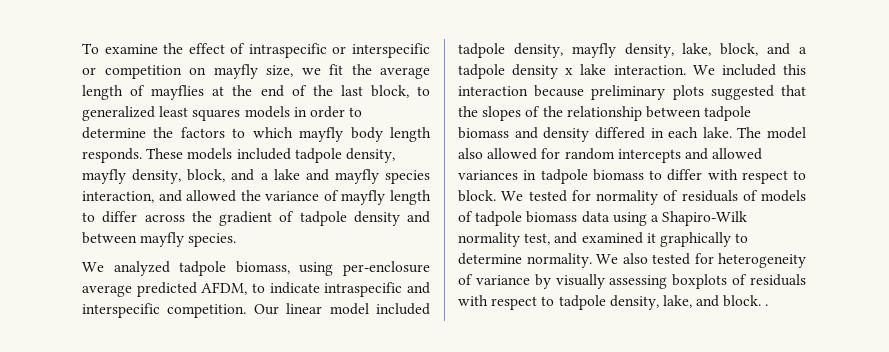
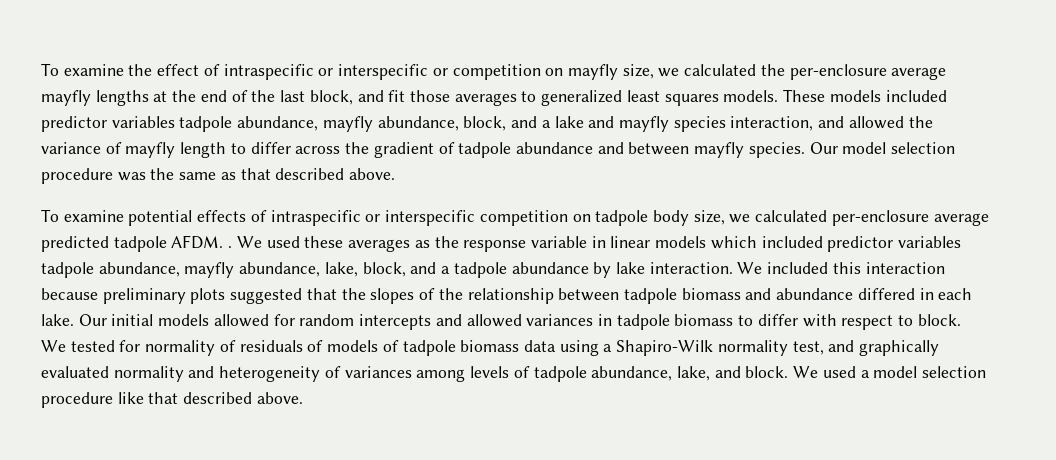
[329,64,430,79] [82,85,205,100] fit the average length of mayflies -> [684,64,947,80] [41,90,149,106] calculated the per-enclosure average mayfly lengths
[417,86,430,96] [82,106,363,121] [82,127,431,142] [82,148,395,163] [82,169,182,184] to generalized least squares models in order to determine the factors to which mayfly body length responds. These models included tadpole density, mayfly density, -> [357,89,947,106] [41,116,459,132] and fit those averages to generalized least squares models. These models included predictor variables tadpole abundance, mayfly abundance,
[353,211,400,226] density -> [515,142,593,154] abundance
[82,261,430,276] [82,282,430,297] [82,303,430,318] [458,43,674,58] // We analyzed tadpole biomass, using per-enclosure average predicted AFDM, to indicate intraspecific and interspecific competition. Our linear model included tadpole density, mayfly density, -> [809,142,956,154] [41,168,396,184] [41,209,989,226] [41,235,962,252] [41,262,321,278] Our model selection procedure was the same as that described above. // To examine potential effects of intraspecific or interspecific competition on tadpole body size, we calculated per-enclosure average predicted tadpole AFDM. . We used these averages as the response variable in linear models which included predictor variables tadpole abundance, mayfly abundance,
[512,64,574,79] density x -> [511,262,612,278] abundance by
[543,127,590,142] density -> [776,288,854,300] abundance
[737,127,806,139] [458,148,483,159] The model also -> [78,314,210,326] Our initial models
[581,232,749,247] [458,253,806,268] [458,274,806,289] [458,295,769,310] examined it graphically to determine normality. We also tested for heterogeneity of variance by visually assessing boxplots of residuals with respect to tadpole density, lake, and block. . -> [859,340,940,356] [41,366,987,382] [41,392,303,408] graphically evaluated normality and heterogeneity of variances among levels of tadpole abundance, lake, and block. We used a model selection procedure like that described above.

